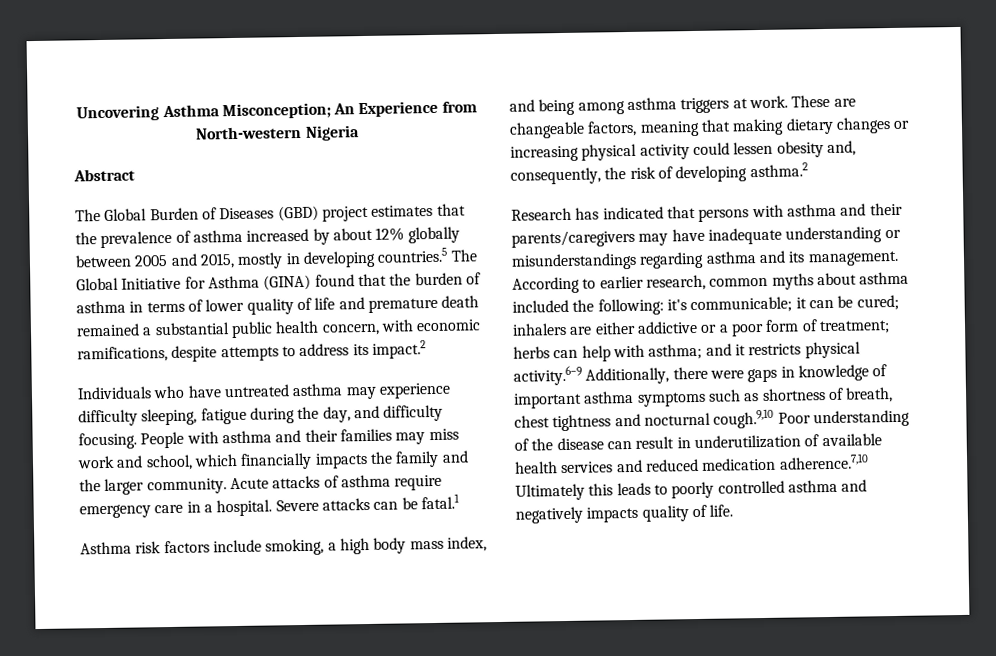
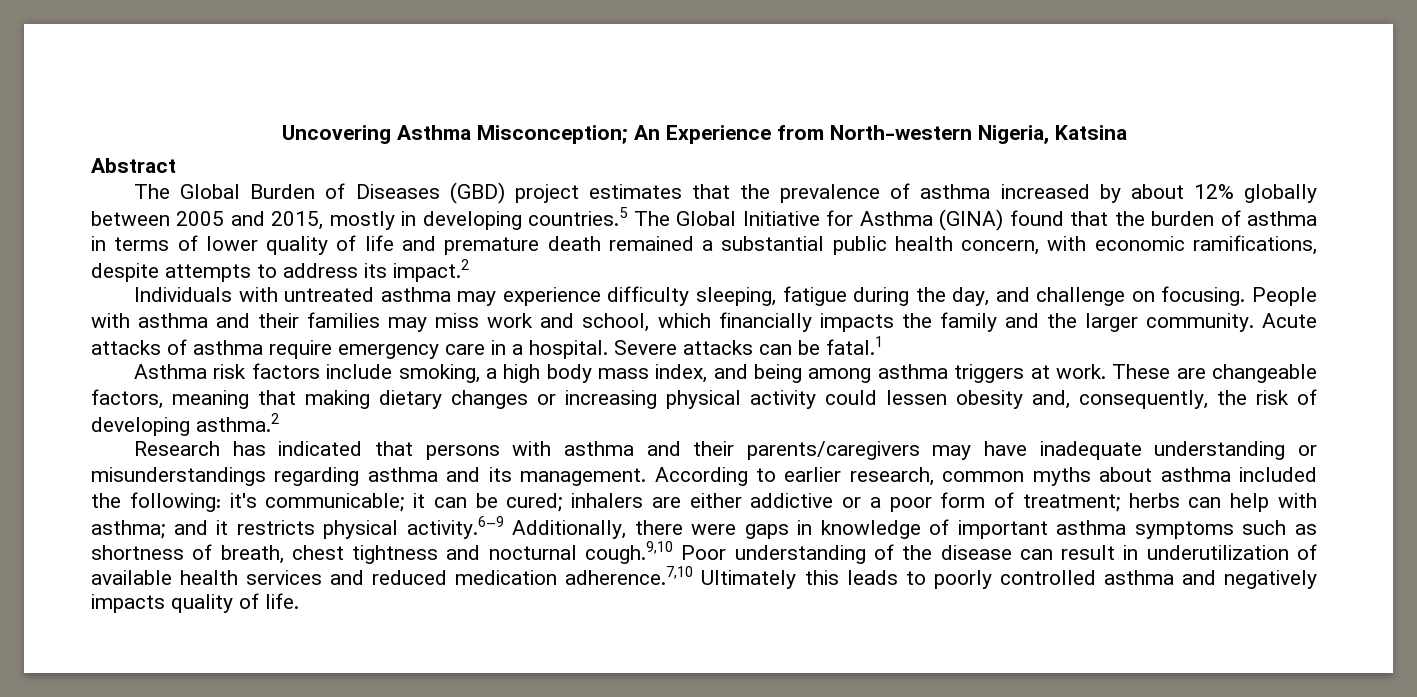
[304,125,360,141] Nigeria -> [977,125,1127,144] Nigeria, Katsina
[153,385,222,399] who have -> [238,287,278,302] with
[383,404,444,422] difficulty -> [1036,287,1155,306] challenge on

